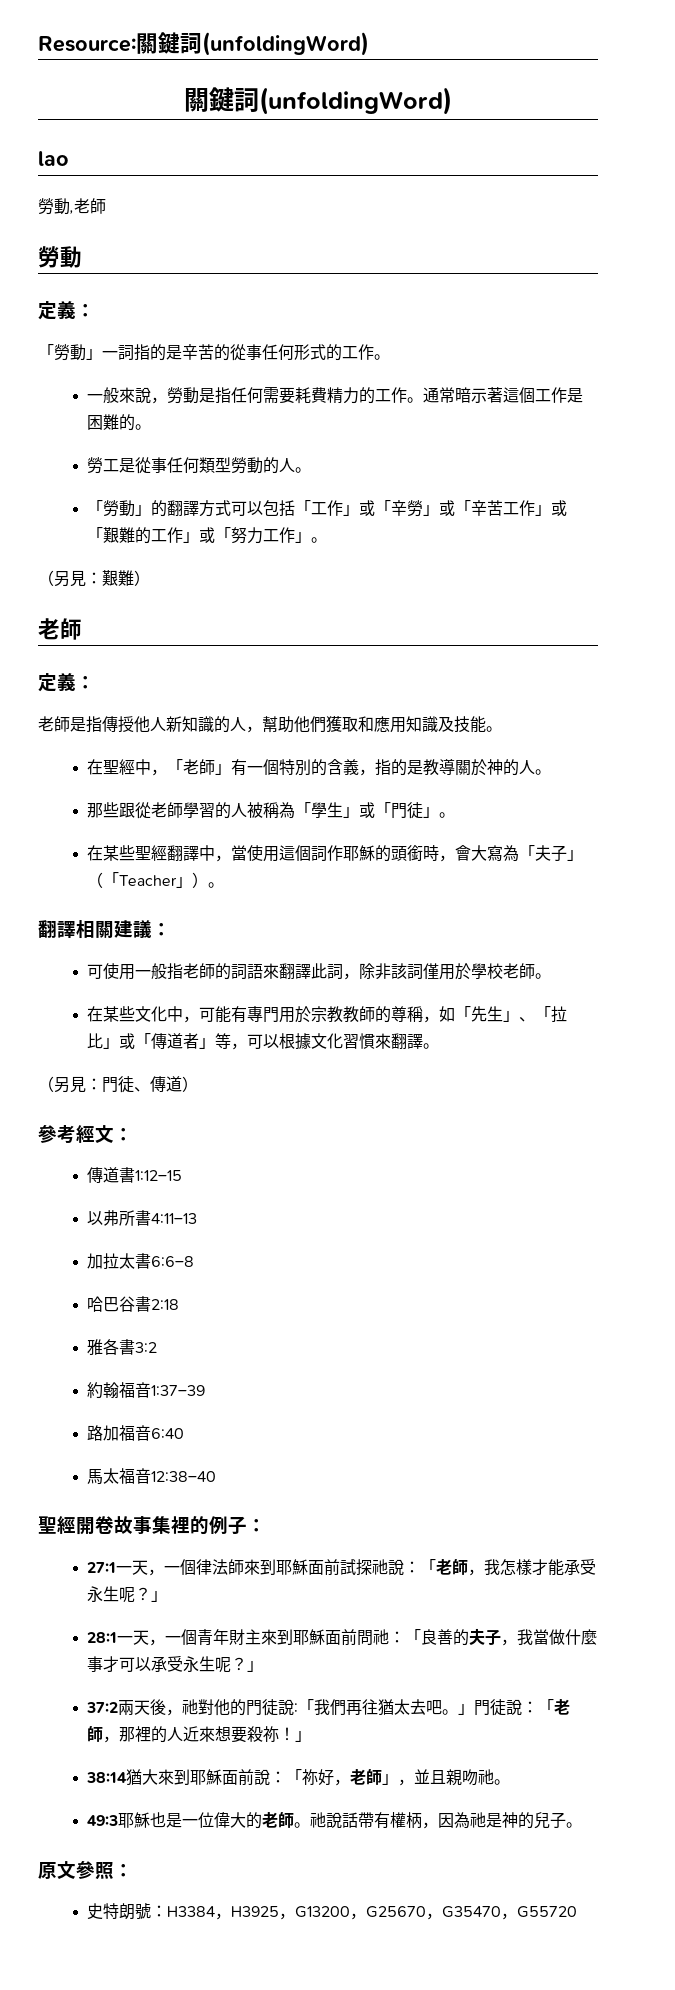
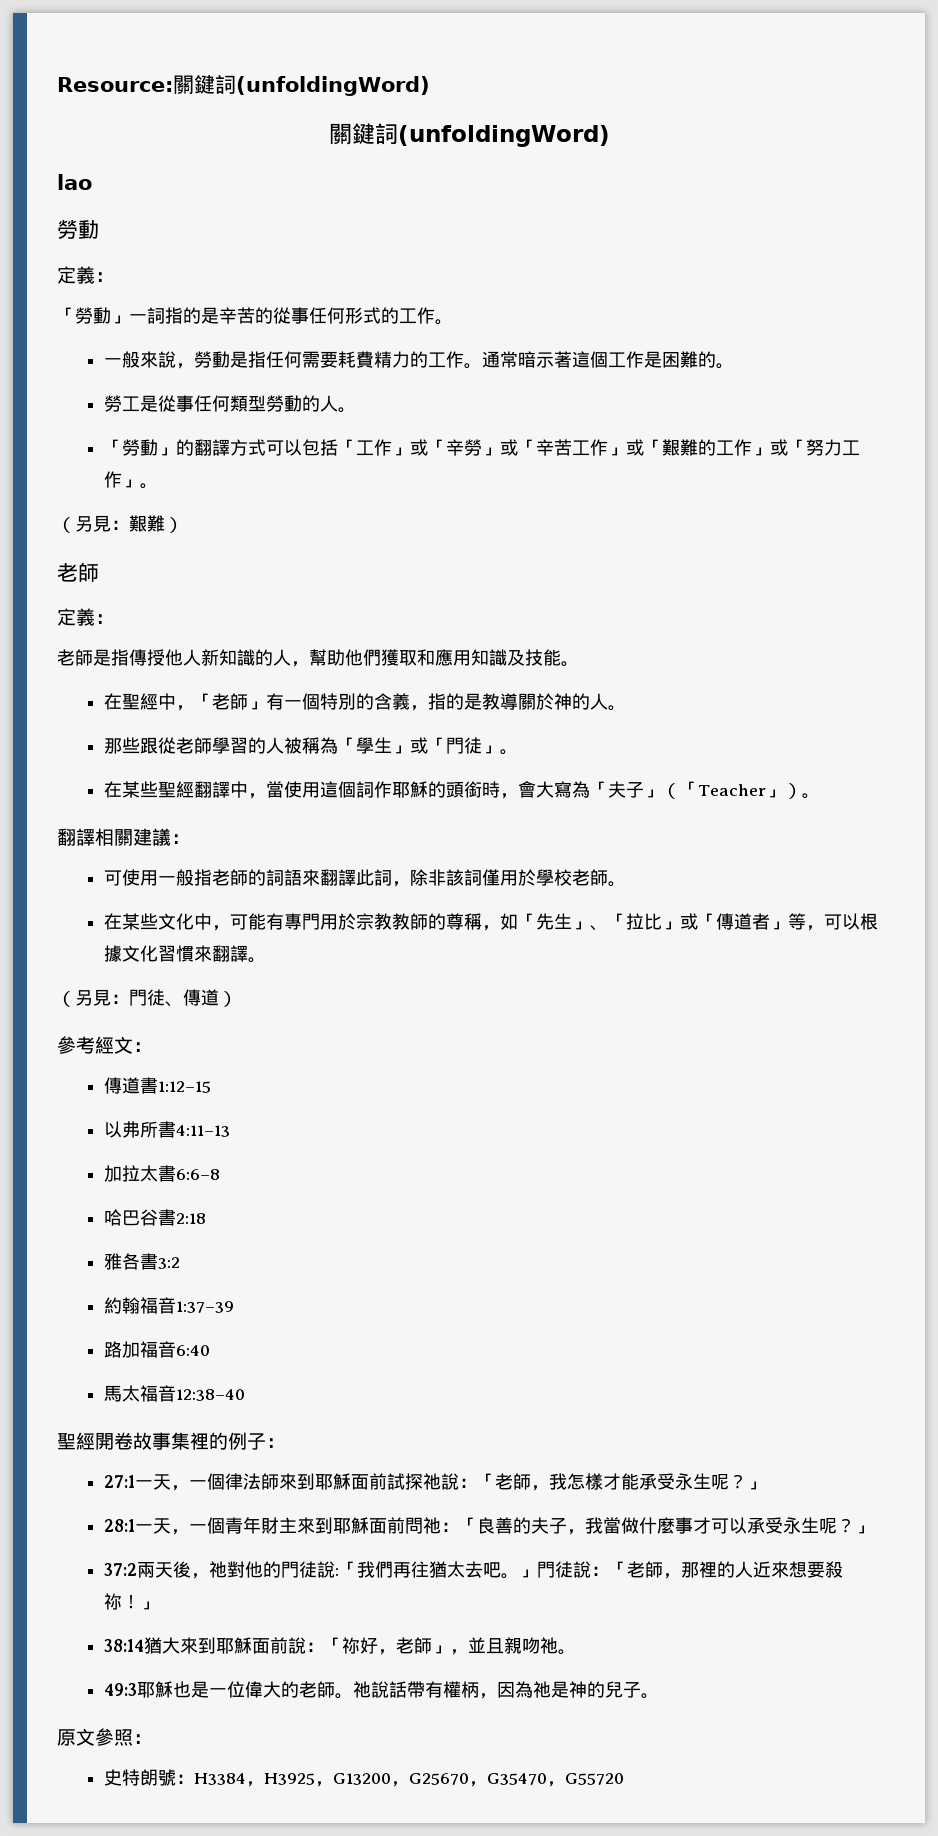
[38,198,106,215] // 勞動,老師 -> (92, 182) none

